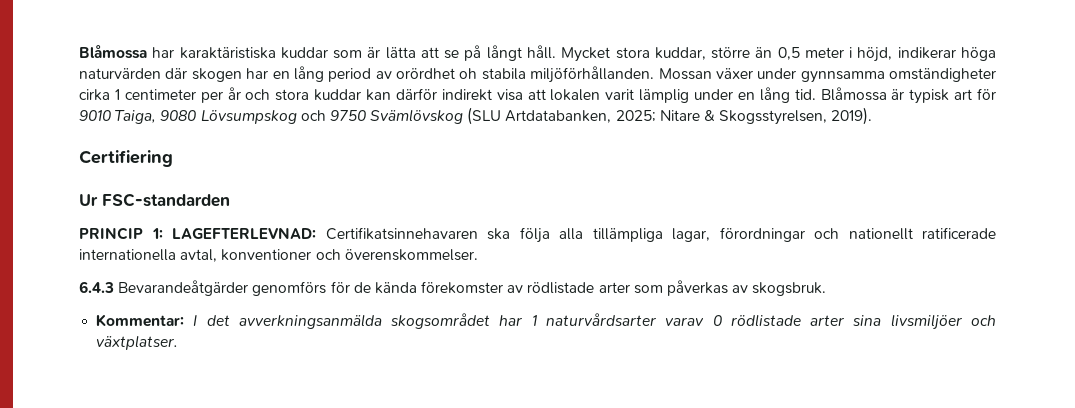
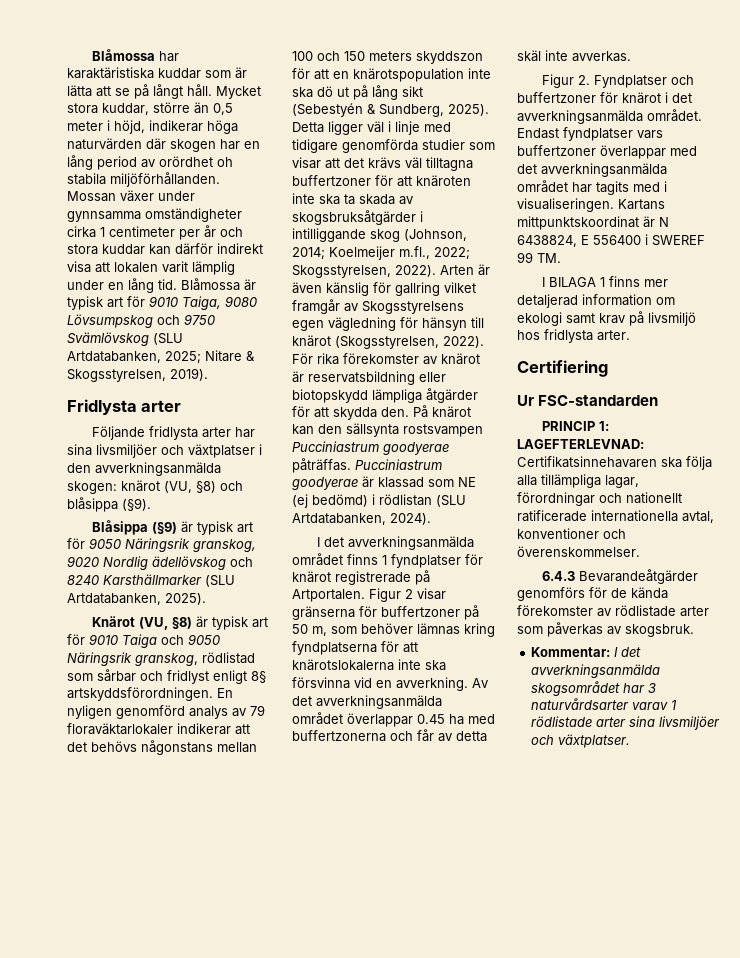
(873, 116) none -> [67,399,182,415] [92,426,256,440] [67,444,262,458] [67,462,221,476] [67,480,243,494] [67,497,151,512] [92,520,254,535] [67,538,256,552] [67,556,253,570] [67,574,235,587] [67,593,206,605] [92,616,269,630] [67,634,221,648] [67,652,255,666] [67,669,266,684] [67,687,233,701] [67,705,265,719] [67,723,250,735] [67,740,257,755] [292,51,483,64] [292,68,491,82] [292,85,423,100] [292,103,489,117] [292,121,451,135] [292,139,495,153] [292,157,473,171] [292,175,471,187] [292,193,413,205] [292,210,423,225] [292,228,467,242] [292,246,470,260] [292,264,490,278] [292,282,476,296] [292,299,464,314] [292,317,484,331] [292,335,484,349] [292,353,480,365] [292,371,446,385] [292,388,478,403] [292,405,471,420] [292,423,483,437] [292,441,449,455] [292,458,442,473] [292,476,476,490] [292,494,466,508] [292,513,431,525] [317,536,475,550] [292,553,483,568] [292,570,430,585] [292,588,446,602] [292,605,479,620] [292,623,495,637] [292,641,418,655] [292,659,446,671] [292,677,488,691] [292,695,442,709] [292,712,495,727] [292,729,487,742] [517,50,631,62] [542,74,695,88] [517,92,692,104] [517,109,702,124] [517,127,663,141] [517,145,697,159] [517,163,667,177] [517,180,667,195] [517,198,665,212] [517,216,669,230] [517,234,705,247] [517,252,561,263] [542,276,669,287] [517,294,675,308] [517,311,696,326] [517,329,630,343] // Fridlysta arter // Följande fridlysta arter har sina livsmiljöer och växtplatser i den avverkningsanmälda skogen: knärot (VU, §8) och blåsippa (§9). // Blåsippa (§9) är typisk art för 9050 Näringsrik granskog, 9020 Nordlig ädellövskog och 8240 Karsthällmarker (SLU Artdatabanken, 2025). // Knärot (VU, §8) är typisk art för 9010 Taiga och 9050 Näringsrik granskog, rödlistad som sårbar och fridlyst enligt 8§ artskyddsförordningen. En nyligen genomförd analys av 79 floraväktarlokaler indikerar att det behövs någonstans mellan 100 och 150 meters skyddszon för att en knärotspopulation inte ska dö ut på lång sikt (Sebestyén & Sundberg, 2025). Detta ligger väl i linje med tidigare genomförda studier som visar att det krävs väl tilltagna buffertzoner för att knäroten inte ska ta skada av skogsbruksåtgärder i intilliggande skog (Johnson, 2014; Koelmeijer m.fl., 2022; Skogsstyrelsen, 2022). Arten är även känslig för gallring vilket framgår av Skogsstyrelsens egen vägledning för hänsyn till knärot (Skogsstyrelsen, 2022). För rika förekomster av knärot är reservatsbildning eller biotopskydd lämpliga åtgärder för att skydda den. På knärot kan den sällsynta rostsvampen Pucciniastrum goodyerae påträffas. Pucciniastrum goodyerae är klassad som NE (ej bedömd) i rödlistan (SLU Artdatabanken, 2024). // I det avverkningsanmälda området finns 1 fyndplatser för knärot registrerade på Artportalen. Figur 2 visar gränserna för buffertzoner på 50 m, som behöver lämnas kring fyndplatserna för att knärotslokalerna inte ska försvinna vid en avverkning. Av det avverkningsanmälda området överlappar 0.45 ha med buffertzonerna och får av detta skäl inte avverkas. // Figur 2. Fyndplatser och buffertzoner för knärot i det avverkningsanmälda området. Endast fyndplatser vars buffertzoner överlappar med det avverkningsanmälda området har tagits med i visualiseringen. Kartans mittpunktskoordinat är N 6438824, E 556400 i SWEREF 99 TM. // I BILAGA 1 finns mer detaljerad information om ekologi samt krav på livsmiljö hos fridlysta arter.
[531,315,537,326] 1 -> [648,683,657,693] 3
[712,315,722,326] 0 -> [671,700,678,710] 1

